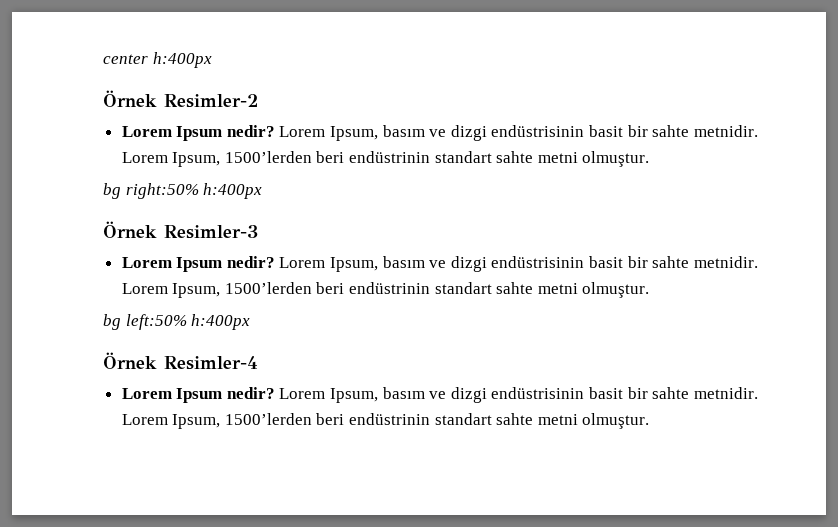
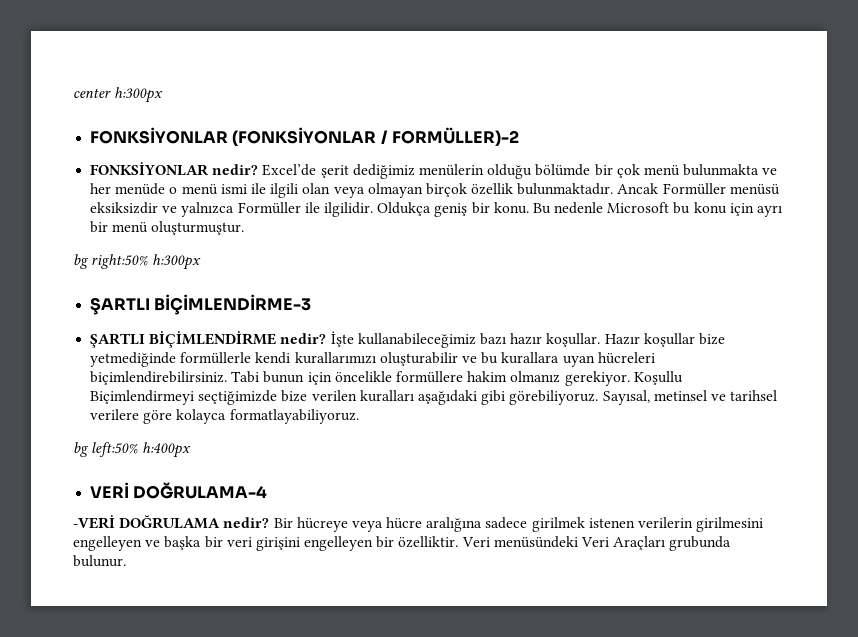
[152,52,212,68] [103,90,258,108] [121,125,758,141] [121,151,650,167] [103,183,263,199] [103,221,258,239] [121,256,758,272] [121,282,650,298] [103,314,251,330] [103,352,258,370] [121,387,758,403] [121,413,650,429] h:400px // Örnek Resimler-2 // Lorem Ipsum nedir? Lorem Ipsum, basım ve dizgi endüstrisinin basit bir sahte metnidir. Lorem Ipsum, 1500’lerden beri endüstrinin standart sahte metni olmuştur. // bg right:50% h:400px // Örnek Resimler-3 // Lorem Ipsum nedir? Lorem Ipsum, basım ve dizgi endüstrisinin basit bir sahte metnidir. Lorem Ipsum, 1500’lerden beri endüstrinin standart sahte metni olmuştur. // bg left:50% h:400px // Örnek Resimler-4 // Lorem Ipsum nedir? Lorem Ipsum, basım ve dizgi endüstrisinin basit bir sahte metnidir. Lorem Ipsum, 1500’lerden beri endüstrinin standart sahte metni olmuştur. -> [114,87,164,103] [90,127,520,146] [90,162,778,179] [90,183,780,198] [90,202,783,217] [90,221,245,235] [73,254,202,270] [90,294,312,315] [90,331,725,348] [90,352,655,367] [90,371,683,386] [90,390,778,405] [90,409,359,424] [73,442,192,458] [90,482,268,499] [73,515,764,532] [73,536,732,551] [73,555,126,567] h:300px // FONKSİYONLAR (FONKSİYONLAR / FORMÜLLER)-2 // FONKSİYONLAR nedir? Excel’de şerit dediğimiz menülerin olduğu bölümde bir çok menü bulunmakta ve her menüde o menü ismi ile ilgili olan veya olmayan birçok özellik bulunmaktadır. Ancak Formüller menüsü eksiksizdir ve yalnızca Formüller ile ilgilidir. Oldukça geniş bir konu. Bu nedenle Microsoft bu konu için ayrı bir menü oluşturmuştur. // bg right:50% h:300px // ŞARTLI BİÇİMLENDİRME-3 // ŞARTLI BİÇİMLENDİRME nedir? İşte kullanabileceğimiz bazı hazır koşullar. Hazır koşullar bize yetmediğinde formüllerle kendi kurallarımızı oluşturabilir ve bu kurallara uyan hücreleri biçimlendirebilirsiniz. Tabi bunun için öncelikle formüllere hakim olmanız gerekiyor. Koşullu Biçimlendirmeyi seçtiğimizde bize verilen kuralları aşağıdaki gibi görebiliyoruz. Sayısal, metinsel ve tarihsel verilere göre kolayca formatlayabiliyoruz. // bg left:50% h:400px // VERİ DOĞRULAMA-4 // -VERİ DOĞRULAMA nedir? Bir hücreye veya hücre aralığına sadece girilmek istenen verilerin girilmesini engelleyen ve başka bir veri girişini engelleyen bir özelliktir. Veri menüsündeki Veri Araçları grubunda bulunur.

